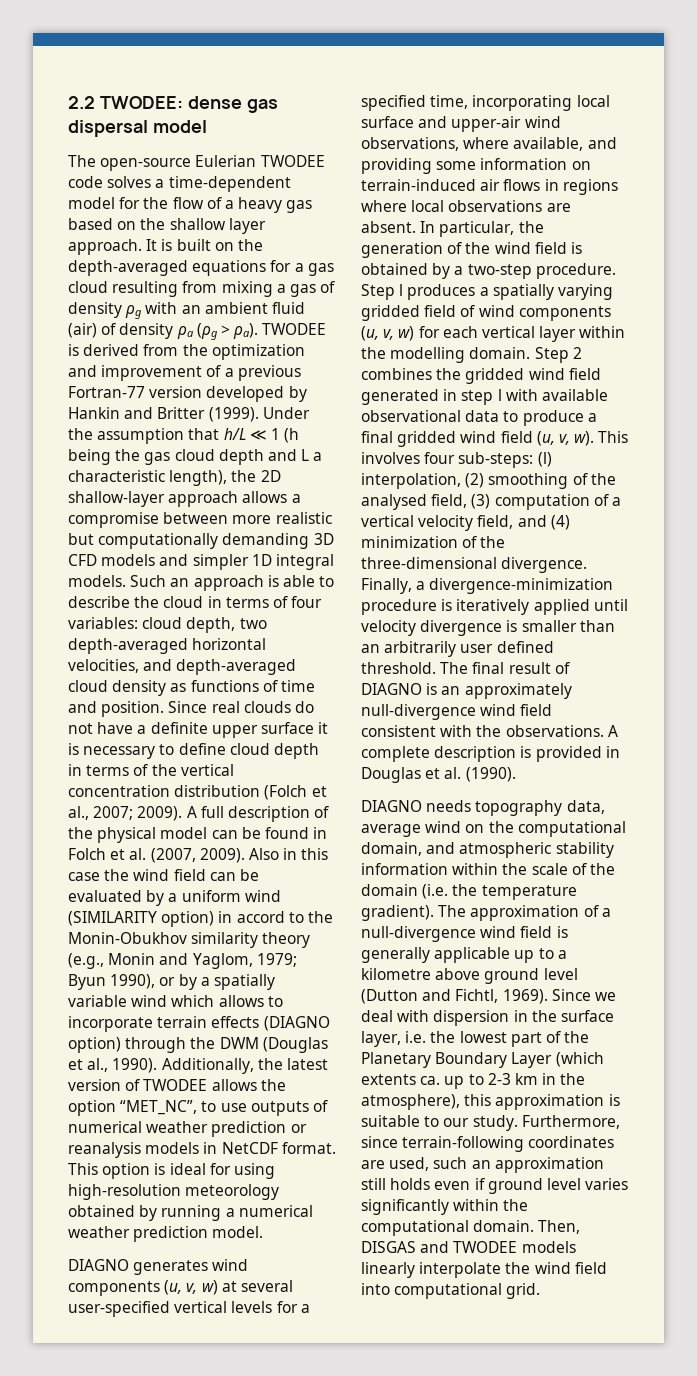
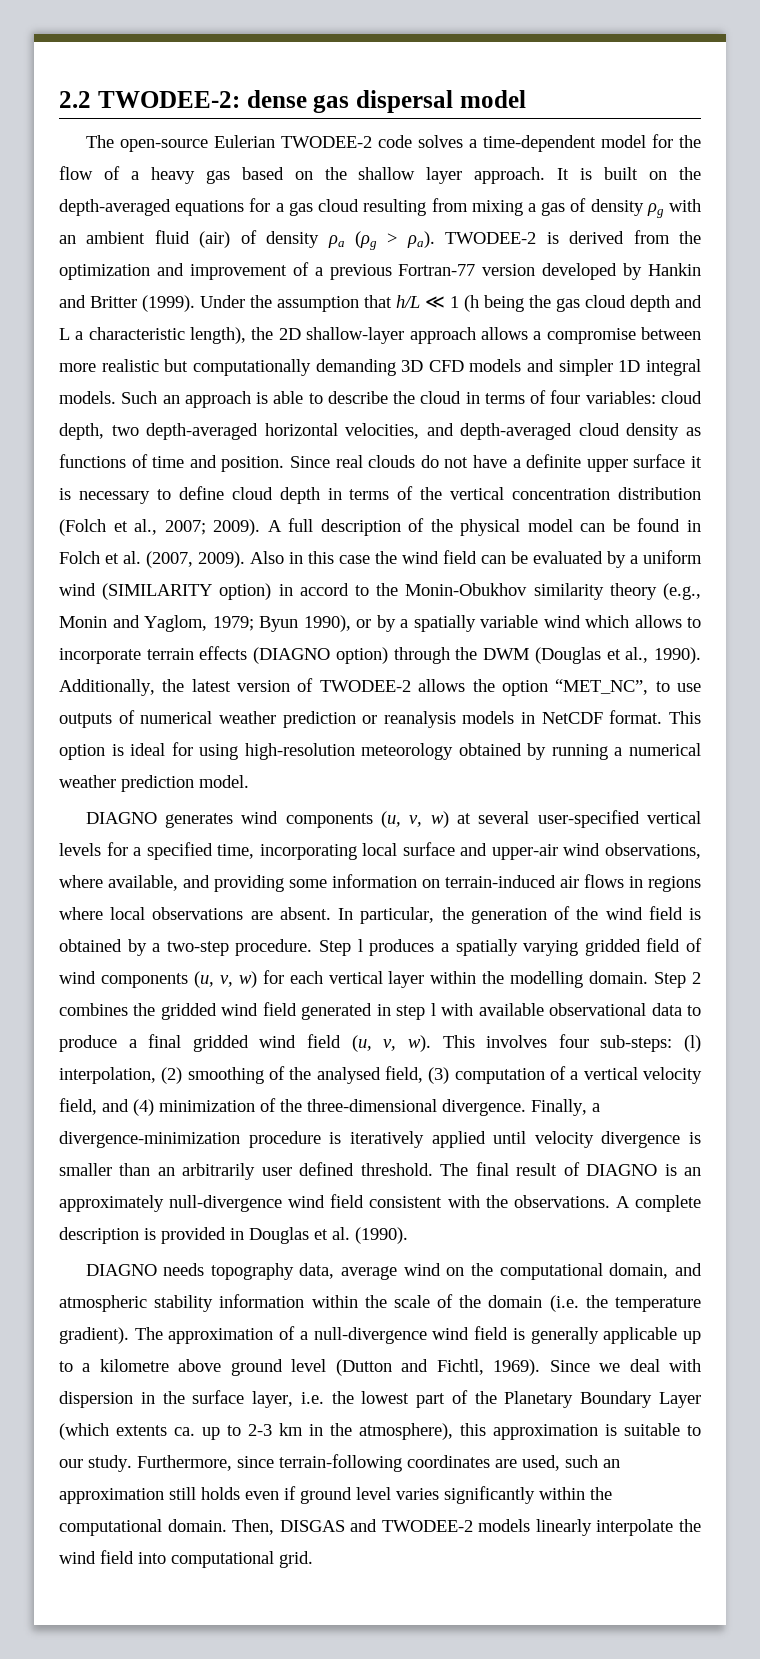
[99,96,183,109] TWODEE: -> [97,91,240,108] TWODEE-2:
[260,155,325,167] TWODEE -> [280,136,372,148] TWODEE-2
[262,323,327,335] TWODEE -> [445,232,537,244] TWODEE-2
[143,1079,208,1091] TWODEE -> [319,680,411,692] TWODEE-2
[453,1241,518,1253] TWODEE -> [381,1520,473,1532] TWODEE-2

